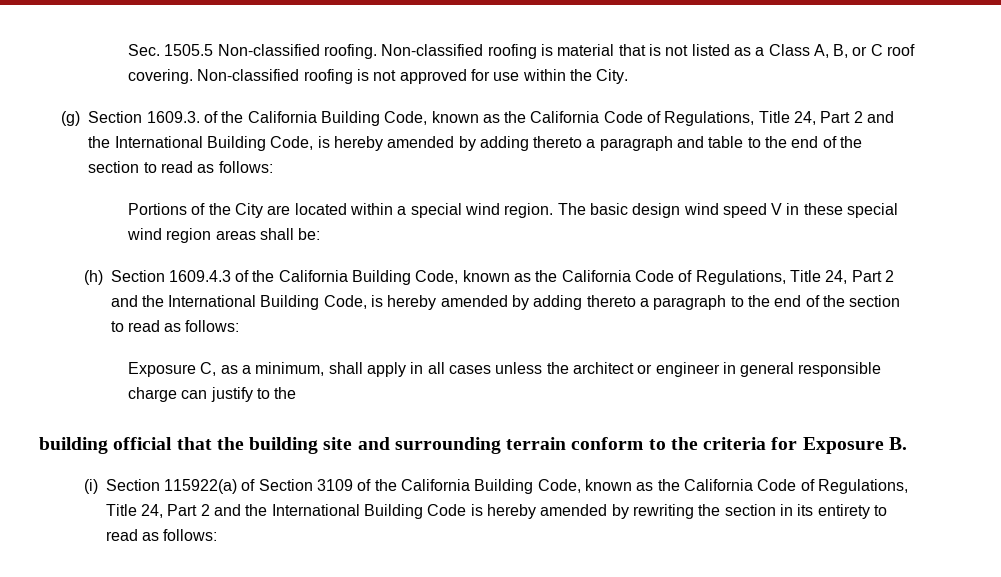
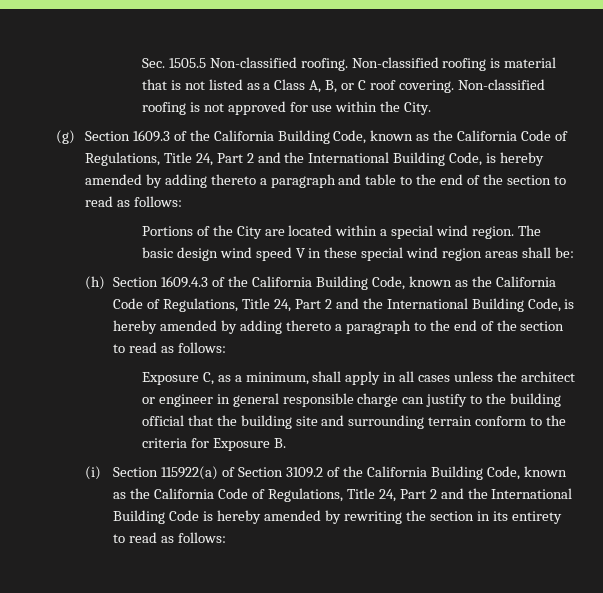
[146,111,200,123] 1609.3. -> [132,130,170,142] 1609.3
(297, 393) // -> (507, 398) none
[317,479,354,491] 3109 -> [286,467,324,478] 3109.2

